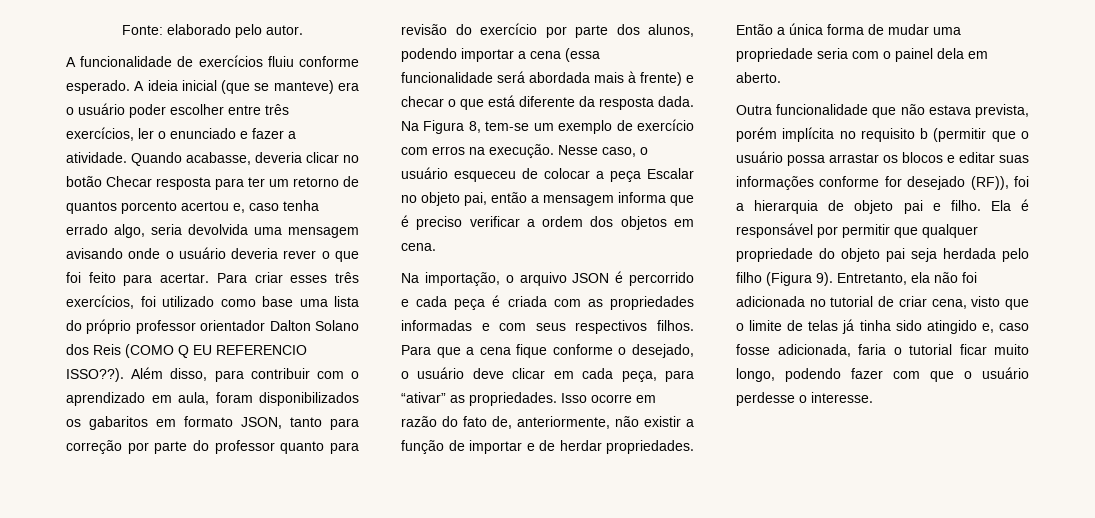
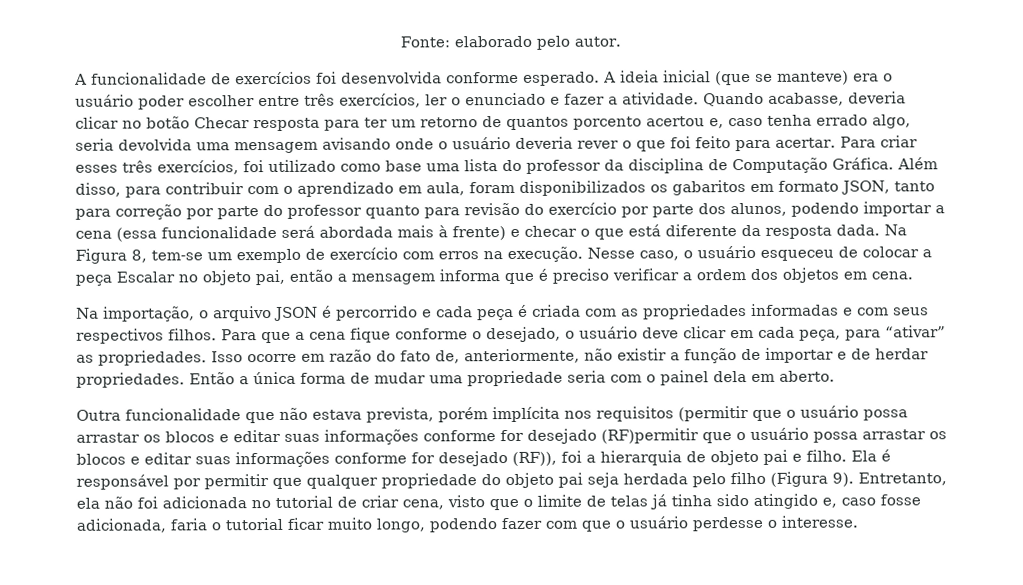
[267,56,294,67] fluiu -> [316,71,442,84] foi desenvolvida
[86,319,359,334] [66,344,307,358] [66,368,124,382] próprio professor orientador Dalton Solano dos Reis (COMO Q EU REFERENCIO ISSO??). -> [526,157,894,174] professor da disciplina de Computação Gráfica.
[839,128,929,142] no requisito b -> [564,406,674,422] nos requisitos
(966, 183) none -> [601,427,947,444] [76,451,508,468] (RF)permitir que o usuário possa arrastar os blocos e editar suas informações conforme for desejado

